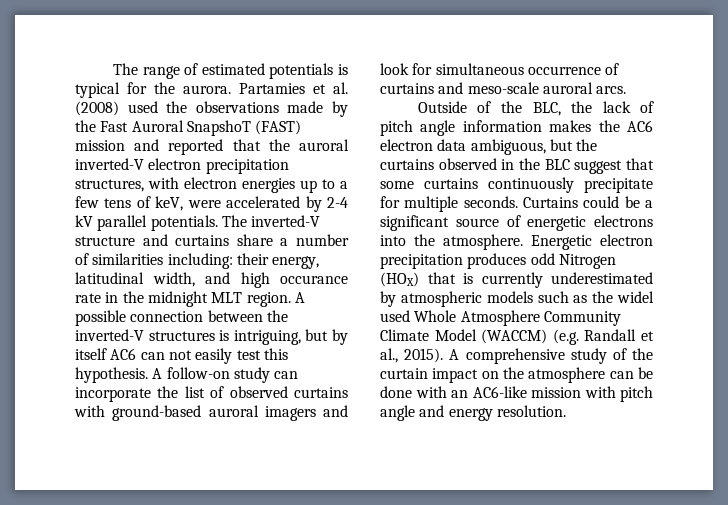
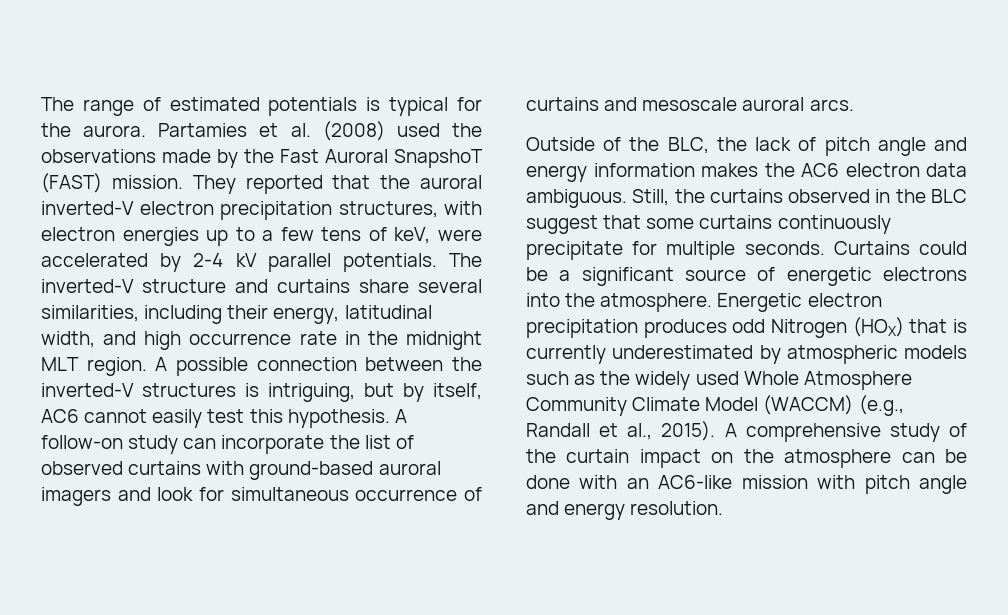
[75,139,160,151] mission and -> [111,175,236,194] mission. They
[280,234,349,246] [75,253,233,269] a number of similarities including: -> [418,279,482,293] [41,305,223,324] several similarities, including
[280,275,348,284] occurance -> [189,333,292,345] occurrence
[75,348,192,360] itself AC6 can not -> [433,383,482,400] [41,409,148,423] itself, AC6 cannot
[467,82,539,94] meso-scale -> [642,97,738,111] mesoscale
(456, 128) none -> [934,137,967,151] [526,165,587,182] and energy
[470,139,573,155] ambiguous, but -> [526,189,670,208] ambiguous. Still,
[617,291,654,303] widel -> [635,371,691,390] widely
[552,329,579,345] (e.g. -> [858,395,904,416] (e.g.,

